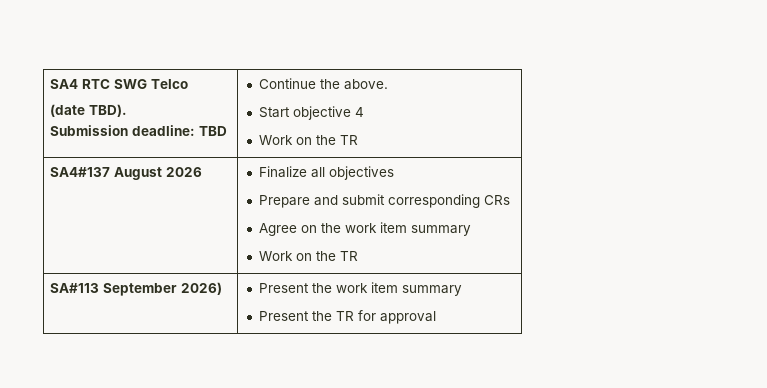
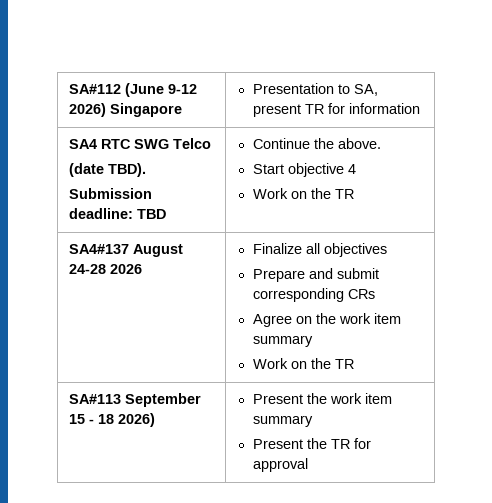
(50, 84) none -> [68,83,197,97] [68,103,182,117] [252,83,378,96] [252,103,420,117] SA#112 (June 9-12 2026) Singapore | Presentation to SA, present TR for information //
(163, 173) none -> [68,264,106,274] 24-28
(178, 289) none -> [68,414,114,424] 15 - 18

